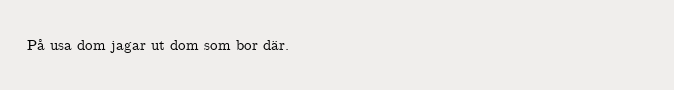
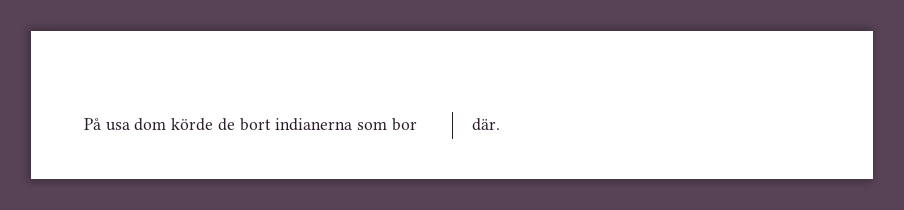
[110,40,199,53] jagar ut dom -> [171,118,353,131] körde de bort indianerna

